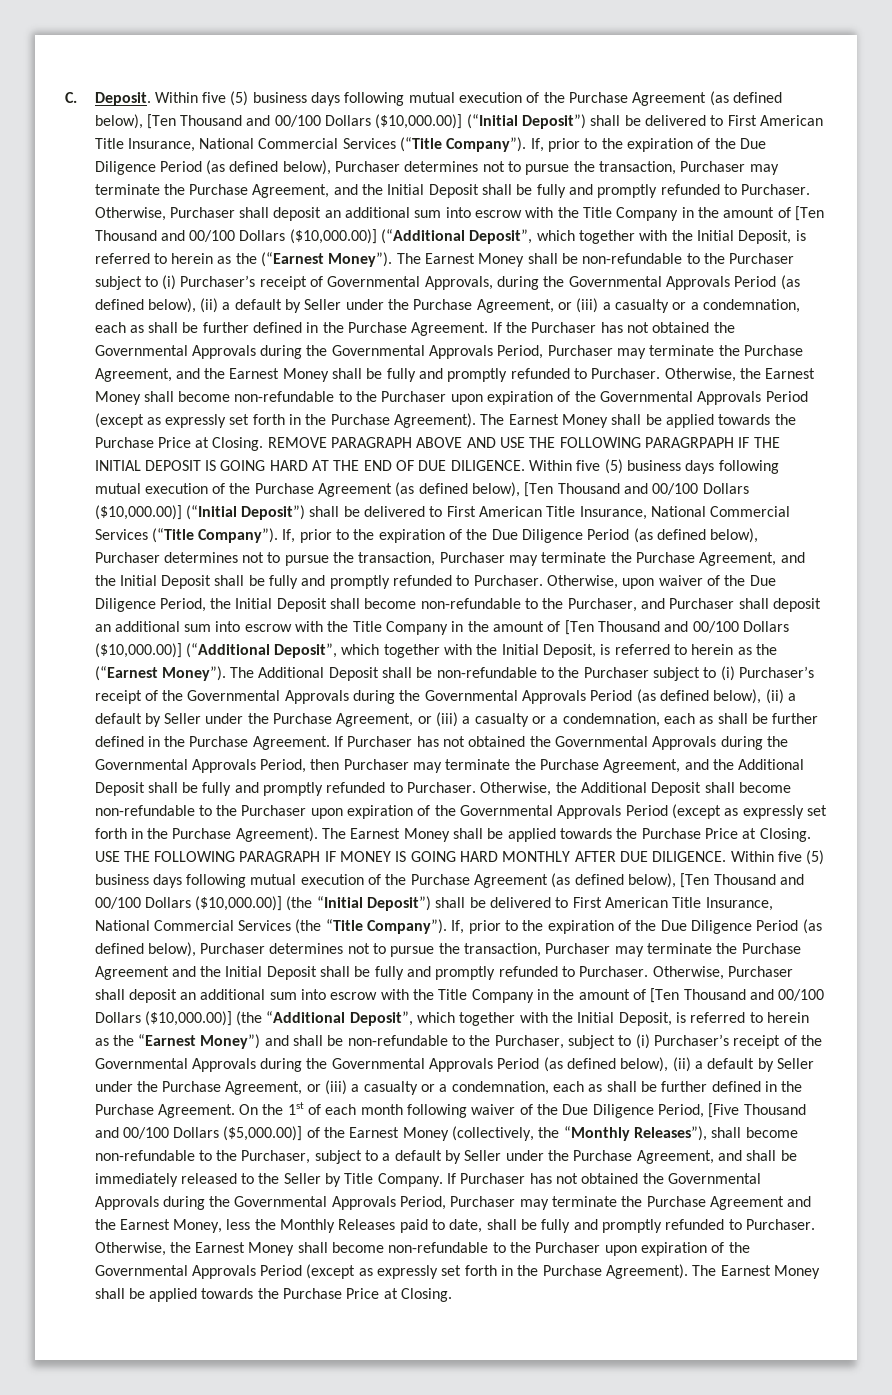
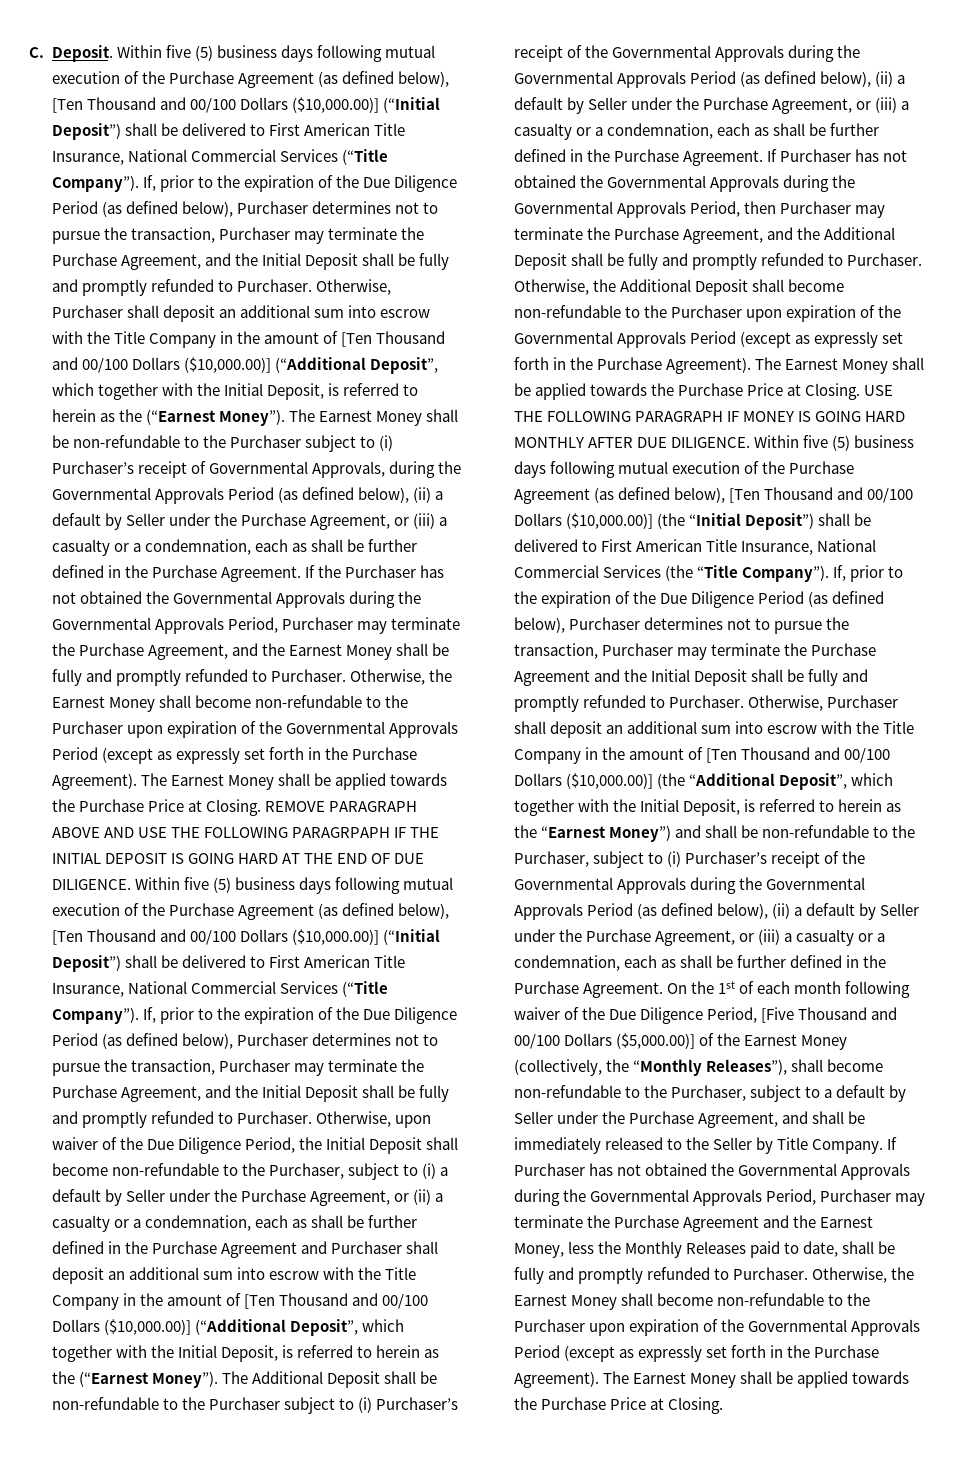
(637, 605) none -> [347,1163,448,1180] [51,1189,443,1206] [51,1215,417,1232] [51,1241,297,1258] subject to (i) a default by Seller under the Purchase Agreement, or (ii) a casualty or a condemnation, each as shall be further defined in the Purchase Agreement

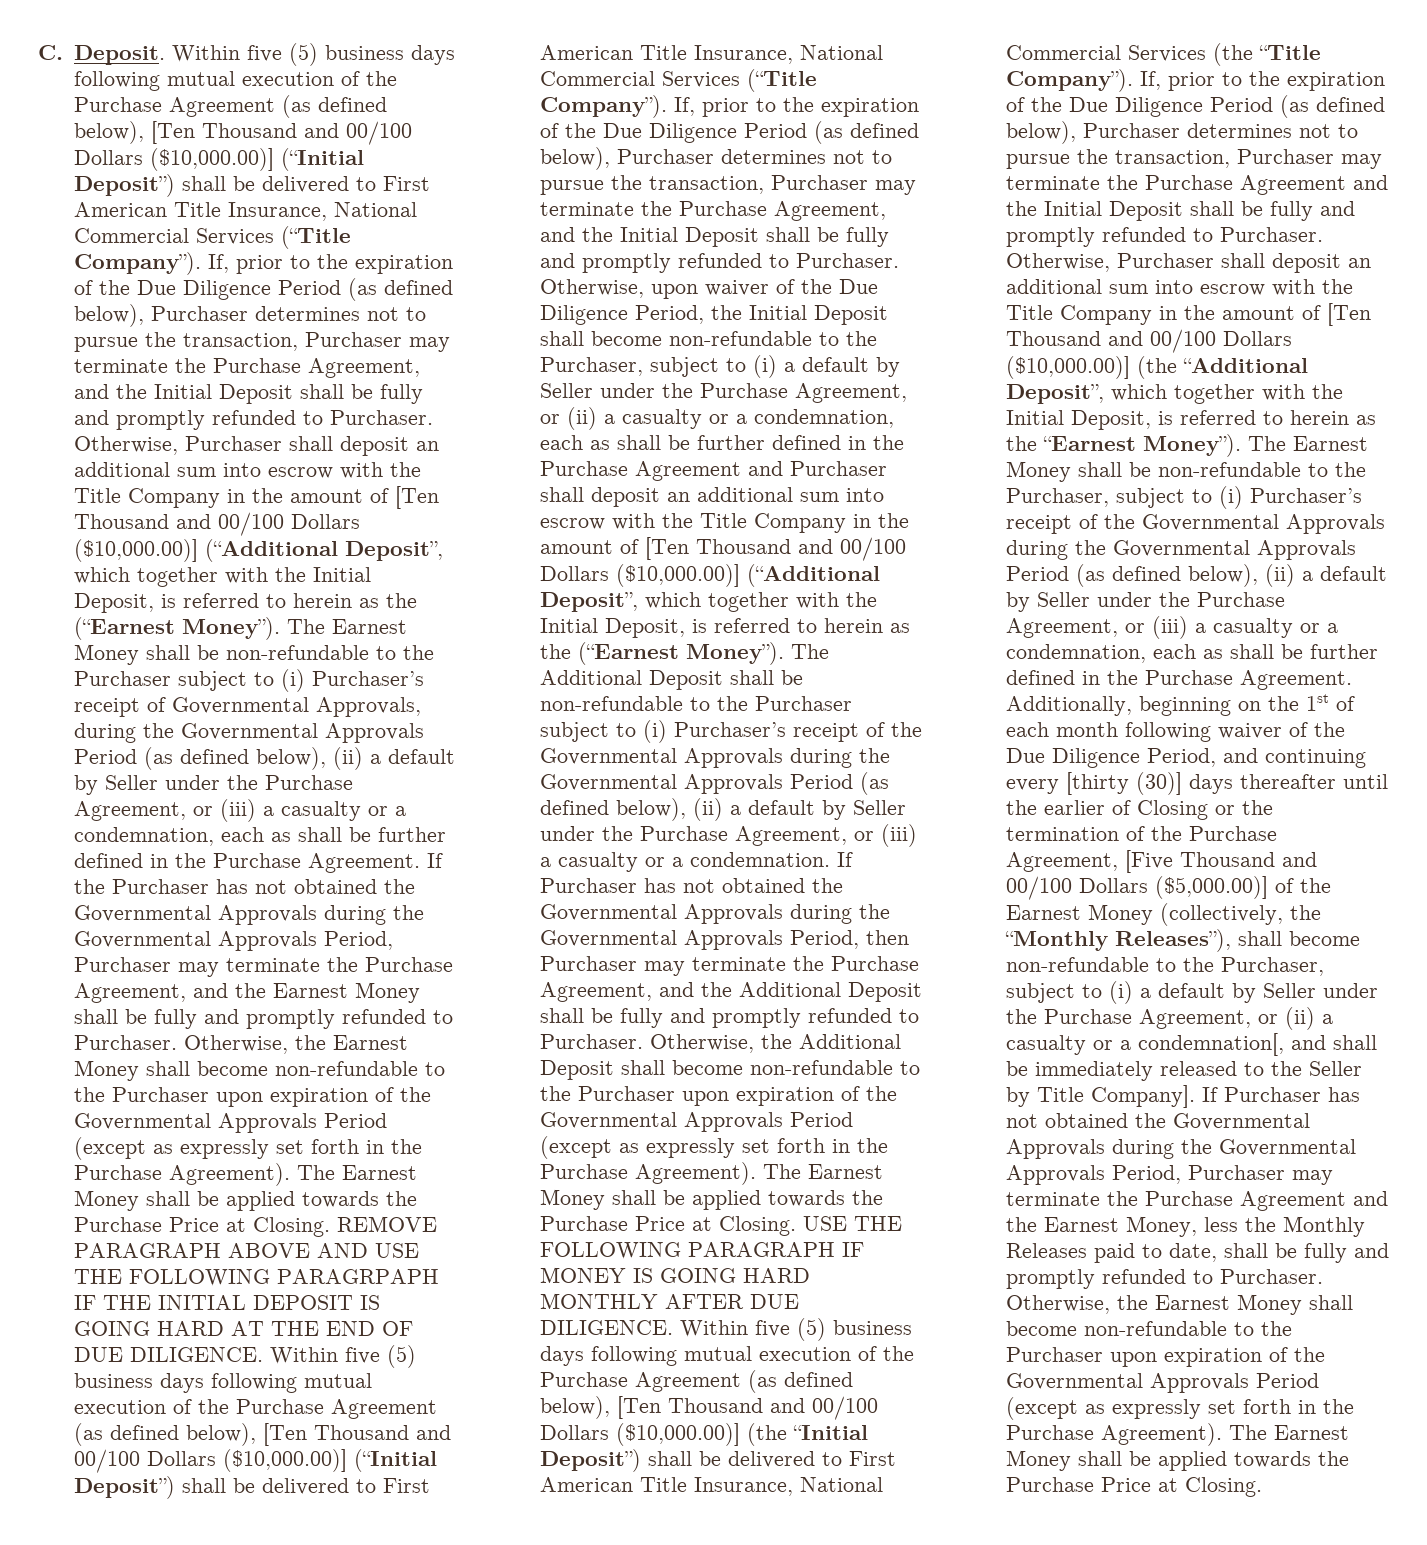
[606,123,879,139] [513,149,763,166] condemnation, each as shall be further defined in the Purchase Agreement. -> [689,852,830,867] condemnation.
[608,825,701,842] Money”) and -> [1142,434,1368,457] [1005,461,1071,482] Money”). The Earnest Money
[666,983,687,994] On -> [1005,696,1261,716] Additionally, beginning on
(757, 1015) none -> [1222,748,1366,768] [1005,772,1388,795] [1005,800,1273,820] [1005,826,1277,841] [1005,852,1118,872] and continuing every [thirty (30)] days thereafter until the earlier of Closing or the termination of the Purchase Agreement,
[823,1085,906,1102] [513,1111,778,1128] a default by Seller under the Purchase Agreement, -> [1108,981,1378,1004] [1005,1007,1333,1030] [1005,1033,1284,1056] (i) a default by Seller under the Purchase Agreement, or (ii) a casualty or a condemnation[,
[811,1139,883,1154] Company. -> [1090,1085,1195,1108] Company].

